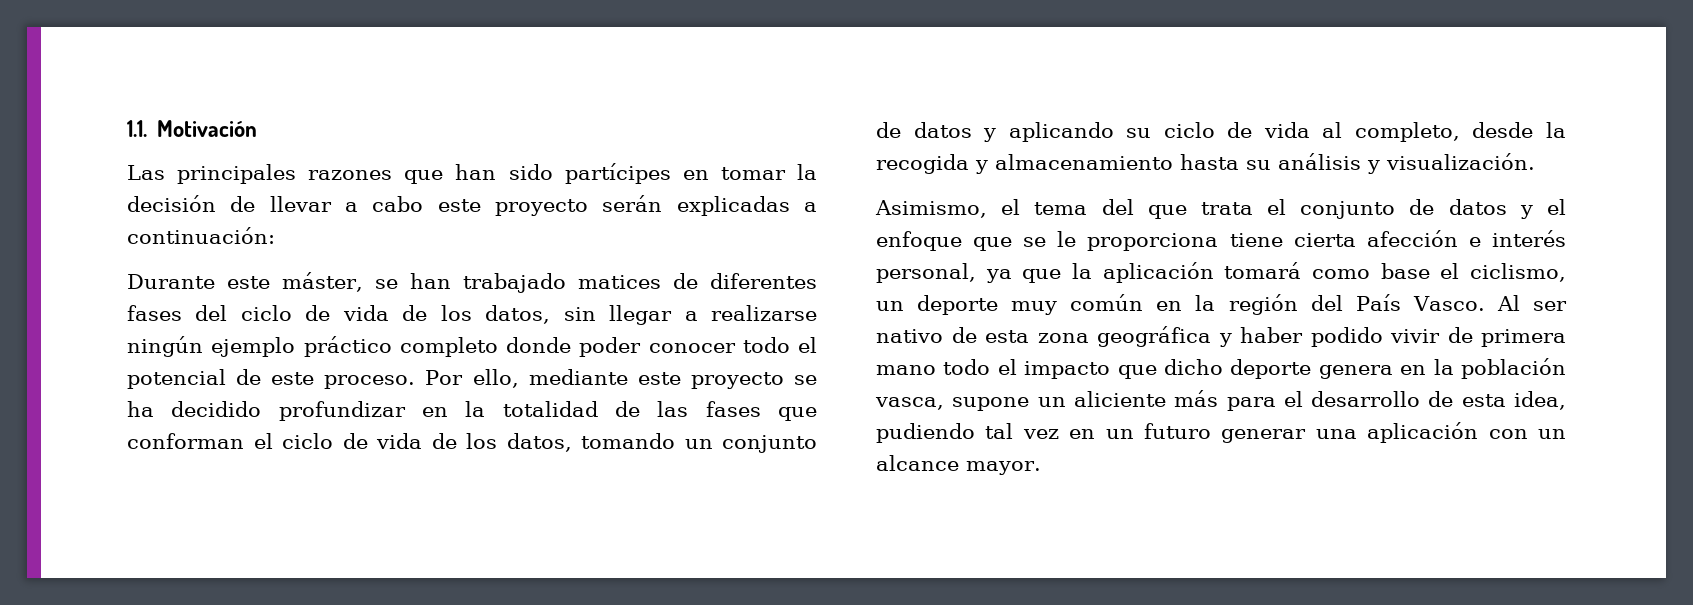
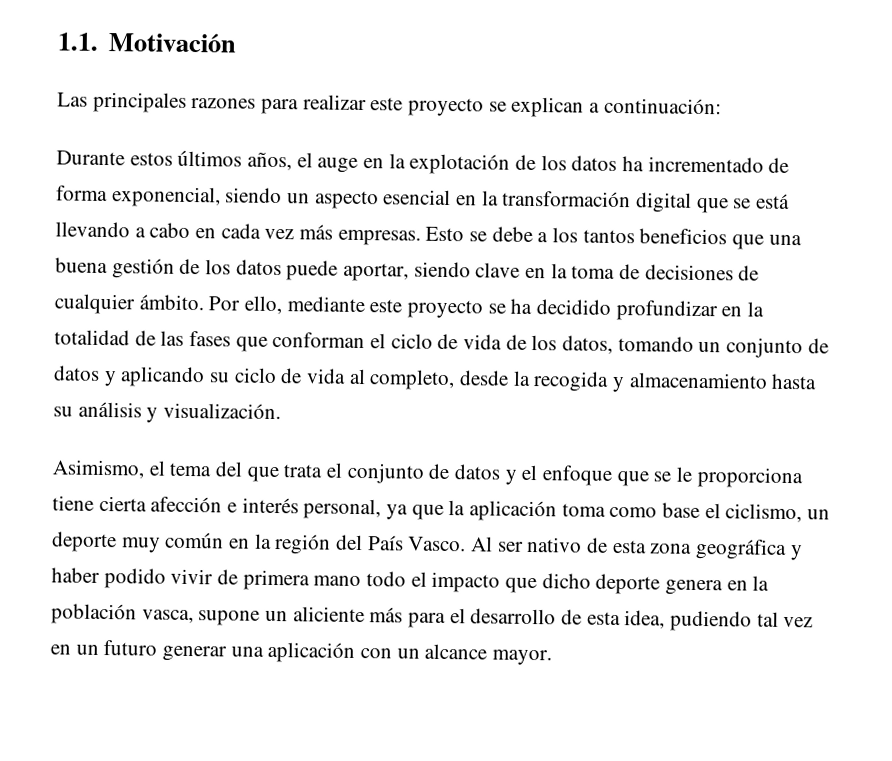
[404,163,817,184] [127,195,817,216] [127,227,275,244] [127,272,817,293] [127,305,817,325] [127,336,817,357] [127,369,416,389] que han sido partícipes en tomar la decisión de llevar a cabo este proyecto serán explicadas a continuación: // Durante este máster, se han trabajado matices de diferentes fases del ciclo de vida de los datos, sin llegar a realizarse ningún ejemplo práctico completo donde poder conocer todo el potencial de este proceso. -> [261,94,722,118] [56,150,790,175] [56,185,791,214] [55,221,802,250] [55,257,760,282] [54,293,204,315] para realizar este proyecto se explican a continuación: // Durante estos últimos años, el auge en la explotación de los datos ha incrementado de forma exponencial, siendo un aspecto esencial en la transformación digital que se está llevando a cabo en cada vez más empresas. Esto se debe a los tantos beneficios que una buena gestión de los datos puede aportar, siendo clave en la toma de decisiones de cualquier ámbito.
[1224,262,1302,279] tomará -> [561,503,606,517] toma

